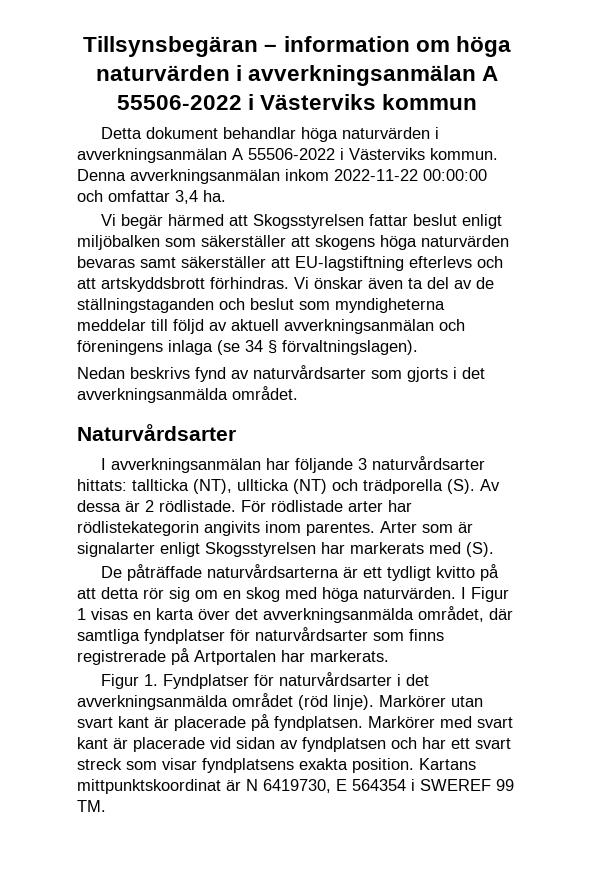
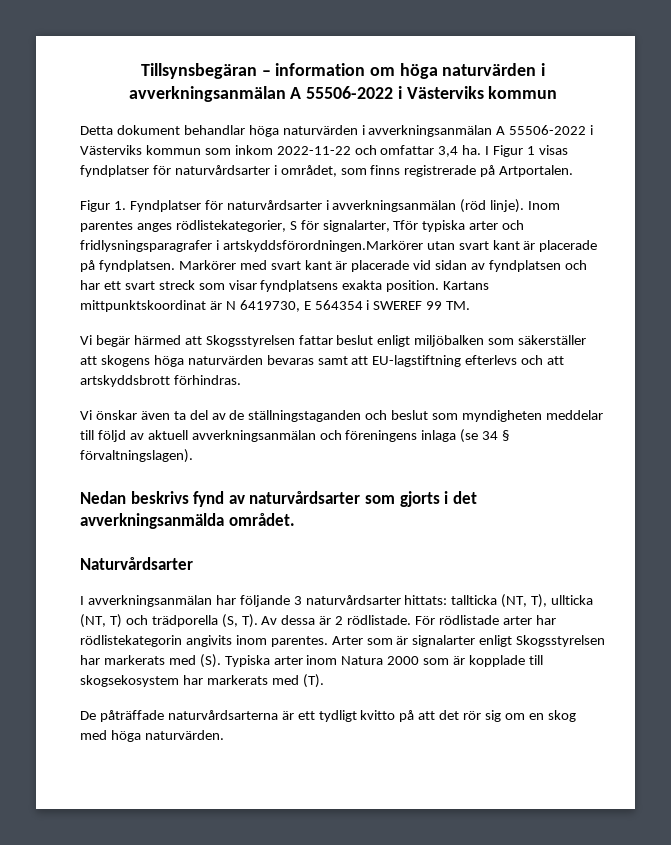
[430,148,498,160] [77,169,280,184] kommun. Denna avverkningsanmälan -> [145,145,231,155] kommun som
[423,169,487,181] 00:00:00 -> (351, 150) none
[100,214,502,229] [77,235,509,250] [77,256,503,271] [77,277,494,292] [77,298,445,313] [77,319,465,334] [77,340,418,355] [77,365,485,382] [77,386,298,403] [77,424,236,441] [100,456,485,473] [77,479,500,494] [77,500,412,512] [77,521,473,536] [77,542,494,557] [100,564,499,581] [77,587,509,602] [77,606,513,623] [77,629,140,644] // Vi begär härmed att Skogsstyrelsen fattar beslut enligt miljöbalken som säkerställer att skogens höga naturvärden bevaras samt säkerställer att EU-lagstiftning efterlevs och att artskyddsbrott förhindras. Vi önskar även ta del av de ställningstaganden och beslut som myndigheterna meddelar till följd av aktuell avverkningsanmälan och föreningens inlaga (se 34 § förvaltningslagen). // Nedan beskrivs fynd av naturvårdsarter som gjorts i det avverkningsanmälda området. // Naturvårdsarter // I avverkningsanmälan har följande 3 naturvårdsarter hittats: tallticka (NT), ullticka (NT) och trädporella (S). Av dessa är 2 rödlistade. För rödlistade arter har rödlistekategorin angivits inom parentes. Arter som är signalarter enligt Skogsstyrelsen har markerats med (S). // De påträffade naturvårdsarterna är ett tydligt kvitto på att detta rör sig om en skog med höga naturvärden. I Figur 1 visas en karta över det avverkningsanmälda området, där samtliga -> [485,145,568,157] I Figur 1 visas
(368, 634) none -> [273,165,337,177] i området,
[194,650,389,665] Artportalen har markerats. -> [499,165,574,177] Artportalen.
[405,674,429,686] [77,693,446,710] det avverkningsanmälda området (röd linje). Markörer -> [332,199,561,213] [80,220,525,232] [80,240,423,252] avverkningsanmälan (röd linje). Inom parentes anges rödlistekategorier, S för signalarter, Tför typiska arter och fridlysningsparagrafer i artskyddsförordningen.Markörer
(106, 806) none -> [80,335,587,347] [80,355,565,367] [80,375,241,387] [80,410,603,422] [80,429,510,443] [80,449,193,463] [80,491,477,507] [80,513,295,529] [80,557,193,570] [80,594,594,608] [80,614,556,628] [80,635,606,647] [80,654,543,668] [80,674,324,688] [80,710,576,722] [80,730,224,742] // Vi begär härmed att Skogsstyrelsen fattar beslut enligt miljöbalken som säkerställer att skogens höga naturvärden bevaras samt att EU-lagstiftning efterlevs och att artskyddsbrott förhindras. // Vi önskar även ta del av de ställningstaganden och beslut som myndigheten meddelar till följd av aktuell avverkningsanmälan och föreningens inlaga (se 34 § förvaltningslagen). // Nedan beskrivs fynd av naturvårdsarter som gjorts i det avverkningsanmälda området. // Naturvårdsarter // I avverkningsanmälan har följande 3 naturvårdsarter hittats: tallticka (NT, T), ullticka (NT, T) och trädporella (S, T). Av dessa är 2 rödlistade. För rödlistade arter har rödlistekategorin angivits inom parentes. Arter som är signalarter enligt Skogsstyrelsen har markerats med (S). Typiska arter inom Natura 2000 som är kopplade till skogsekosystem har markerats med (T). // De påträffade naturvårdsarterna är ett tydligt kvitto på att det rör sig om en skog med höga naturvärden.

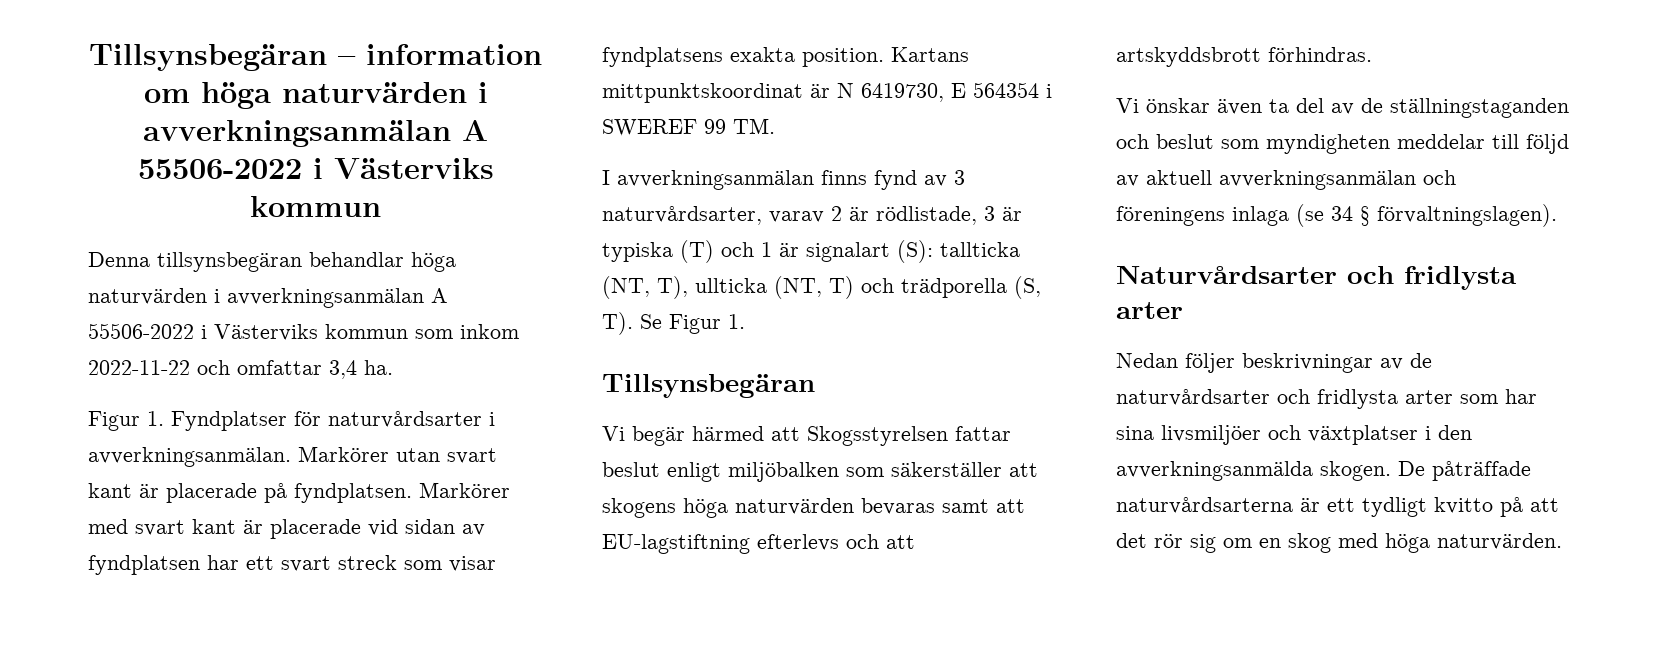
[80,125,180,135] Detta dokument -> [88,252,302,272] Denna tillsynsbegäran
[485,145,568,157] [80,165,574,177] I Figur 1 visas fyndplatser för naturvårdsarter i området, som finns registrerade på Artportalen. -> (393, 367) none
[332,199,561,213] [80,220,525,232] [80,240,423,252] avverkningsanmälan (röd linje). Inom parentes anges rödlistekategorier, S för signalarter, Tför typiska arter och fridlysningsparagrafer i artskyddsförordningen.Markörer -> [88,446,389,467] avverkningsanmälan. Markörer
[564,260,587,270] och -> (200, 565) none
(471, 305) none -> [602,170,965,190] [602,206,1022,225] [602,240,1020,263] [602,276,1041,299] [602,312,745,335] [602,374,815,398] // I avverkningsanmälan finns fynd av 3 naturvårdsarter, varav 2 är rödlistade, 3 är typiska (T) och 1 är signalart (S): tallticka (NT, T), ullticka (NT, T) och trädporella (S, T). Se Figur 1. // Tillsynsbegäran
[80,491,477,507] [80,513,295,529] [80,557,193,570] [80,594,594,608] [80,614,556,628] [80,635,606,647] [80,654,543,668] [80,674,324,688] Nedan beskrivs fynd av naturvårdsarter som gjorts i det avverkningsanmälda området. // Naturvårdsarter // I avverkningsanmälan har följande 3 naturvårdsarter hittats: tallticka (NT, T), ullticka (NT, T) och trädporella (S, T). Av dessa är 2 rödlistade. För rödlistade arter har rödlistekategorin angivits inom parentes. Arter som är signalarter enligt Skogsstyrelsen har markerats med (S). Typiska arter inom Natura 2000 som är kopplade till skogsekosystem har markerats med (T). // -> [1116,265,1517,290] [1116,302,1183,319] [1116,353,1432,373] [1116,389,1537,409] [1116,425,1472,445] [1116,461,1391,481] Naturvårdsarter och fridlysta arter // Nedan följer beskrivningar av de naturvårdsarter och fridlysta arter som har sina livsmiljöer och växtplatser i den avverkningsanmälda skogen.

